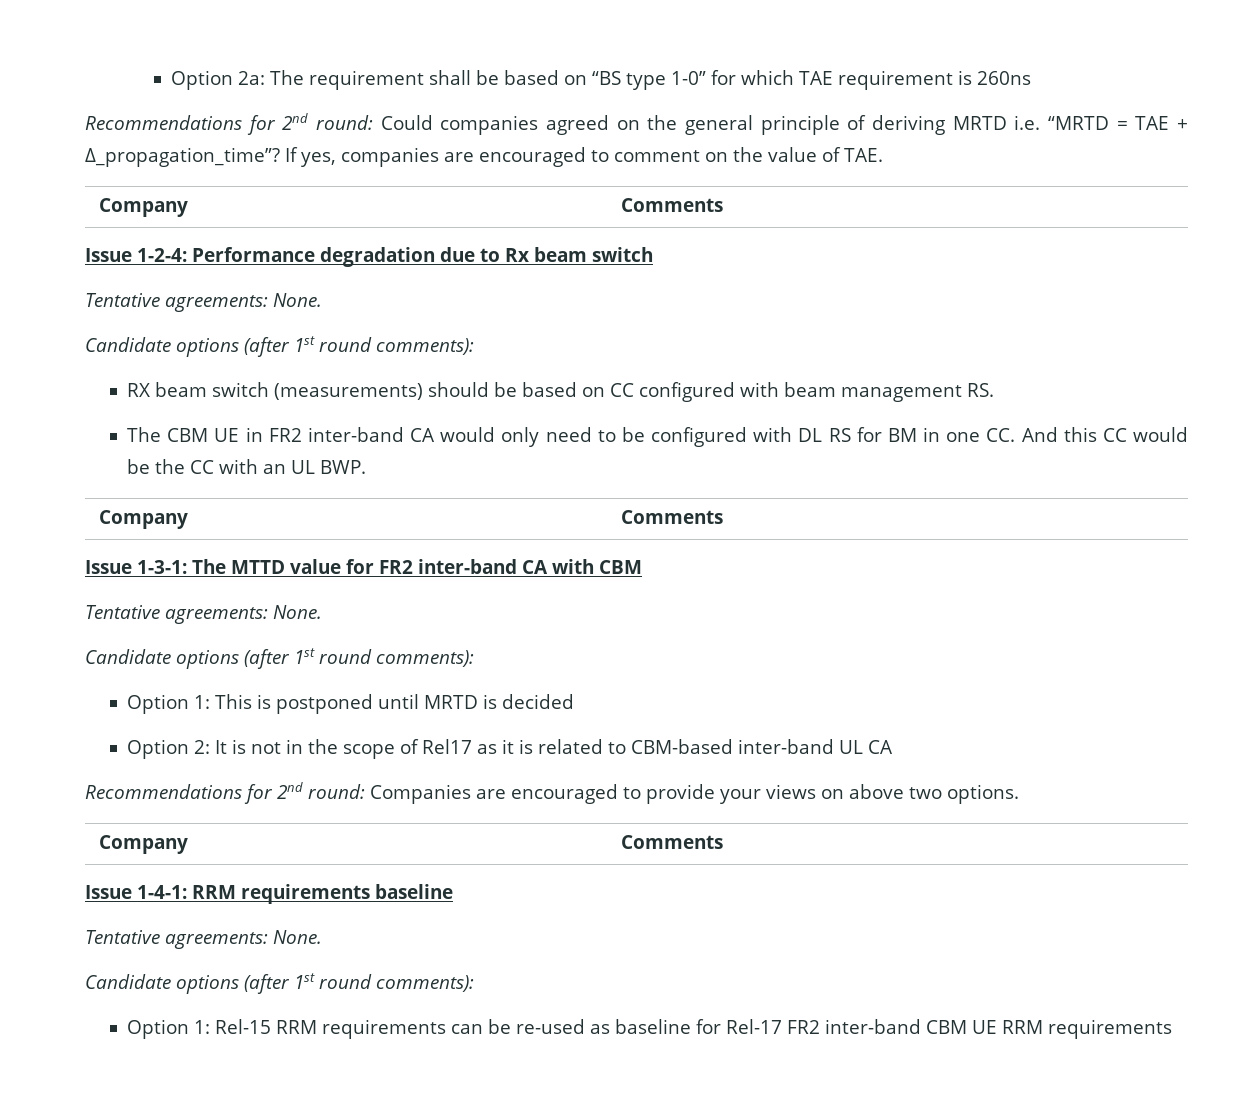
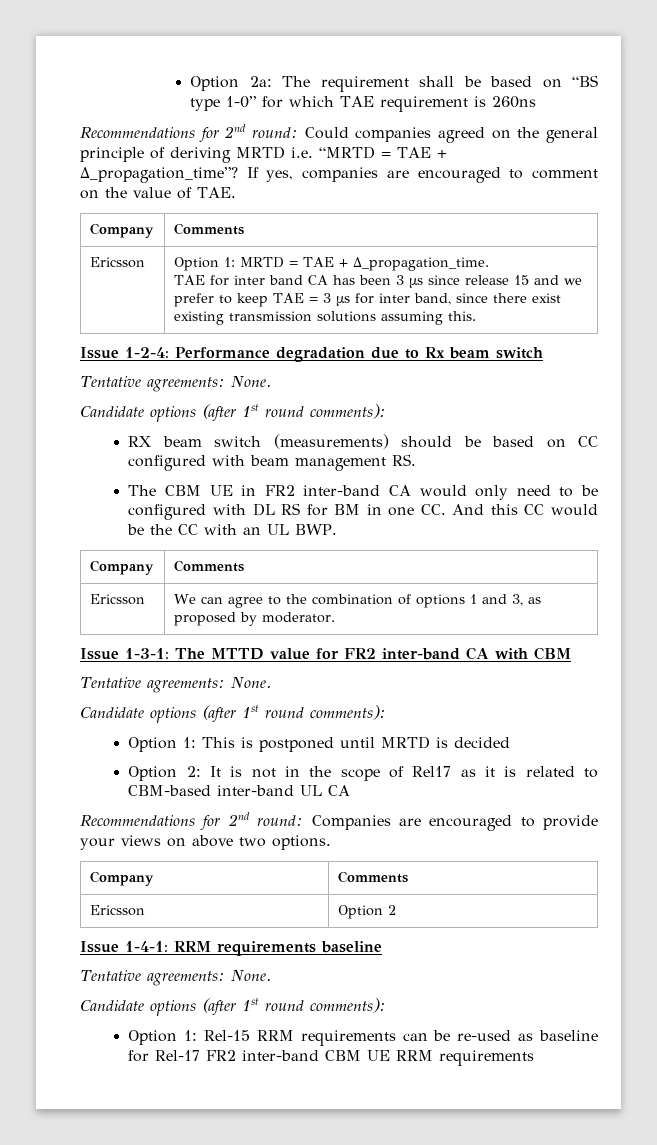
(723, 205) none -> [90,257,146,268] [174,257,490,271] [174,275,583,288] [174,293,562,307] [174,311,477,325] // Ericsson | Option 1: MRTD = TAE + Δ_propagation_time. // TAE for inter band CA has been 3 µs since release 15 and we prefer to keep TAE = 3 µs for inter band, since there exist existing transmission solutions assuming this.
(723, 517) none -> [90,594,146,605] [174,594,542,608] [174,612,336,626] // Ericsson | We can agree to the combination of options 1 and 3, as proposed by moderator.
(723, 842) none -> [90,905,146,916] [338,905,397,919] // Ericsson | Option 2

